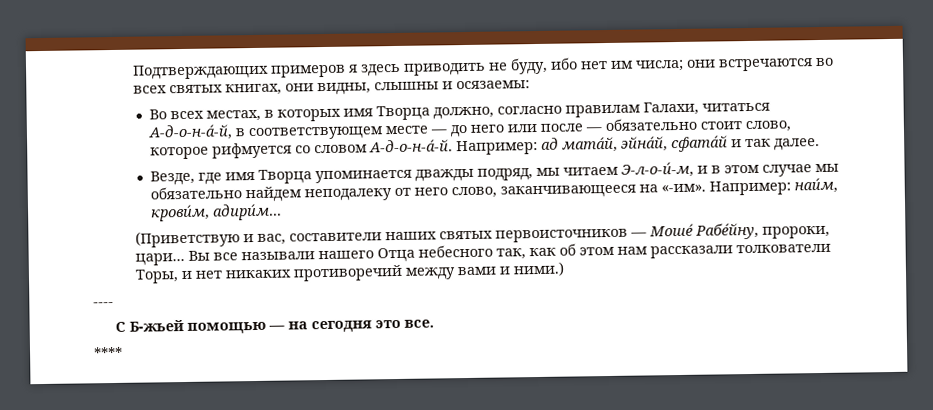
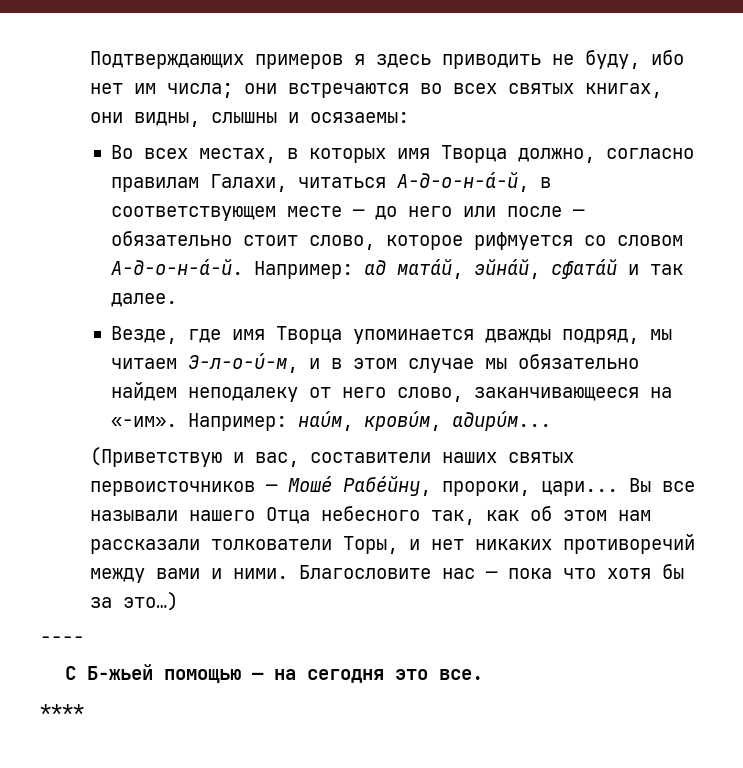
[513,261,566,277] ними.) -> [233,564,685,579] [90,592,179,611] ними. Благословите нас — пока что хотя бы за это…)

